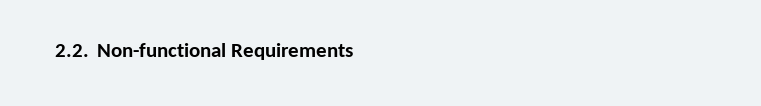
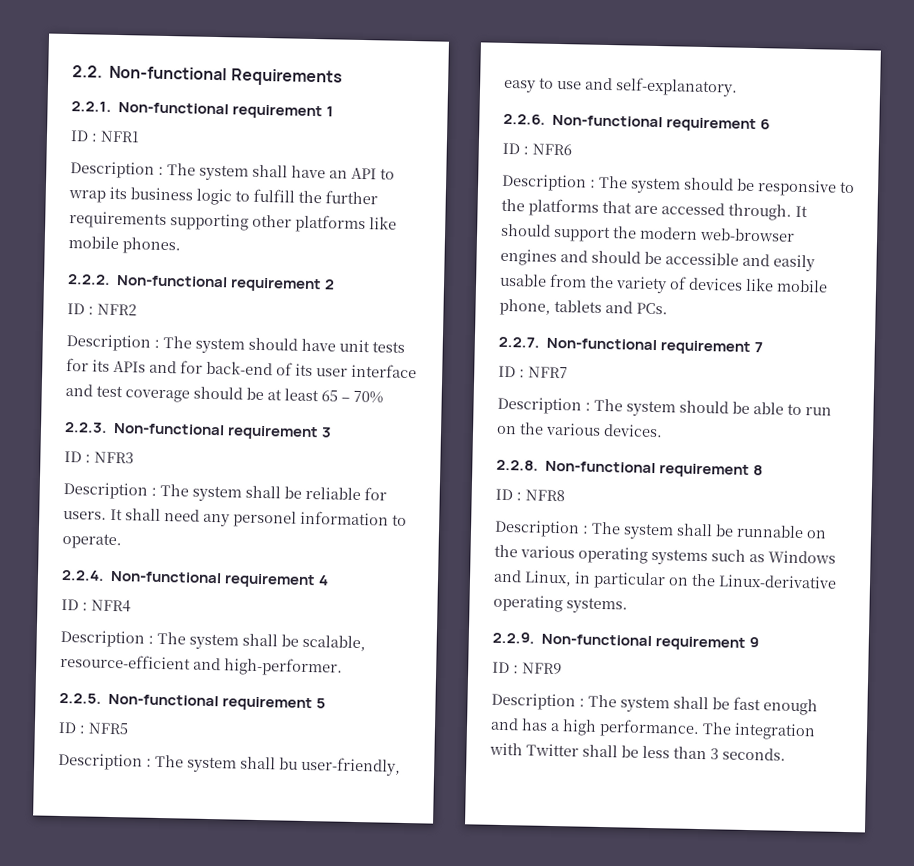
(354, 51) none -> [71,101,335,120] [70,130,140,143] [70,161,395,181] [68,186,378,206] [69,211,397,234] [68,236,181,255] [67,274,336,293] [67,303,137,316] [66,334,405,354] [66,358,417,379] [65,384,383,404] [64,421,333,441] [64,450,134,464] [63,481,387,502] [63,508,407,528] [62,532,122,550] [61,569,330,589] [61,598,131,613] [60,629,366,652] [60,653,343,677] [59,692,327,712] [58,721,129,735] [58,752,401,776] [503,77,738,97] [503,113,771,133] [502,142,572,156] [501,173,855,197] [501,198,808,221] [501,223,795,243] [500,248,815,272] [500,273,828,294] [499,298,668,316] [498,336,764,356] [498,365,568,379] [497,396,832,417] [496,422,663,438] [496,459,764,478] [495,488,565,502] [494,519,827,540] [494,544,836,566] [493,569,837,590] [493,594,628,614] [492,631,760,651] [492,661,562,675] [491,692,818,716] [490,717,816,741] [489,742,786,761] // 2.2.1. Non-functional requirement 1 // ID : NFR1 // Description : The system shall have an API to wrap its business logic to fulfill the further requirements supporting other platforms like mobile phones. // 2.2.2. Non-functional requirement 2 // ID : NFR2 // Description : The system should have unit tests for its APIs and for back-end of its user interface and test coverage should be at least 65 – 70% // 2.2.3. Non-functional requirement 3 // ID : NFR3 // Description : The system shall be reliable for users. It shall need any personel information to operate. // 2.2.4. Non-functional requirement 4 // ID : NFR4 // Description : The system shall be scalable, resource-efficient and high-performer. // 2.2.5. Non-functional requirement 5 // ID : NFR5 // Description : The system shall bu user-friendly, easy to use and self-explanatory. // 2.2.6. Non-functional requirement 6 // ID : NFR6 // Description : The system should be responsive to the platforms that are accessed through. It should support the modern web-browser engines and should be accessible and easily usable from the variety of devices like mobile phone, tablets and PCs. // 2.2.7. Non-functional requirement 7 // ID : NFR7 // Description : The system should be able to run on the various devices. // 2.2.8. Non-functional requirement 8 // ID : NFR8 // Description : The system shall be runnable on the various operating systems such as Windows and Linux, in particular on the Linux-derivative operating systems. // 2.2.9. Non-functional requirement 9 // ID : NFR9 // Description : The system shall be fast enough and has a high performance. The integration with Twitter shall be less than 3 seconds.

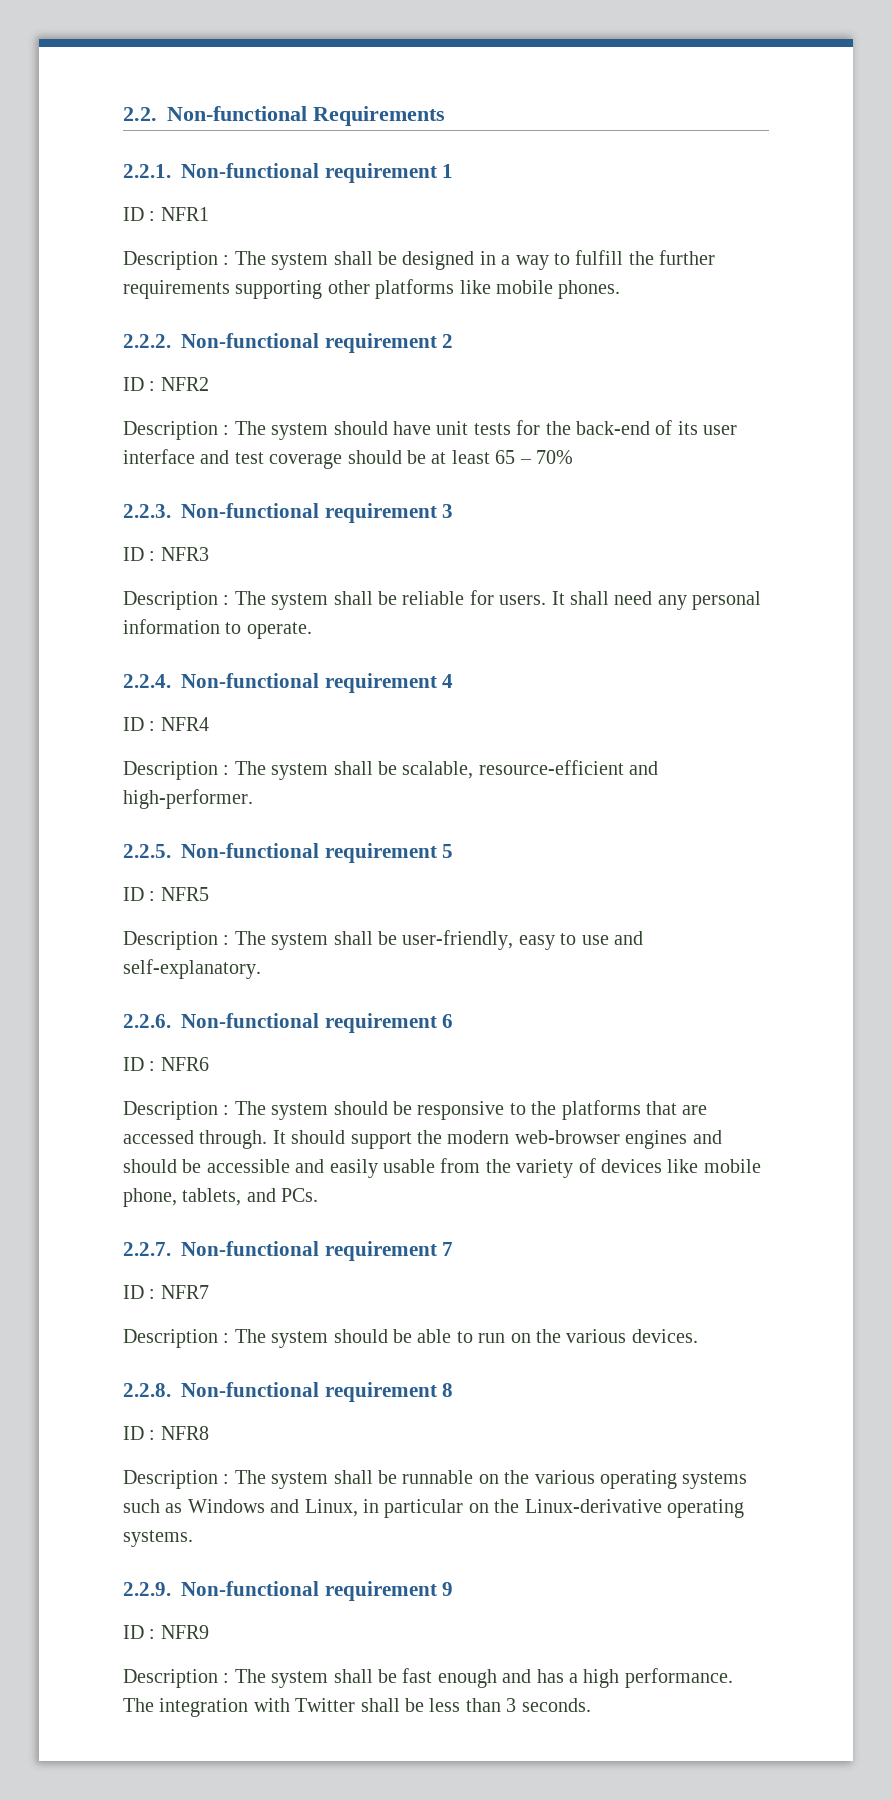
[291,165,395,180] [68,186,232,206] have an API to wrap its business logic -> [378,251,549,270] be designed in a way
[92,359,203,374] its APIs and for -> [545,421,571,435] the
[233,510,297,528] personel -> [692,591,762,610] personal
[279,757,298,770] bu -> [378,931,397,945] be
[554,299,602,313] tablets -> [182,1188,242,1206] tablets,

